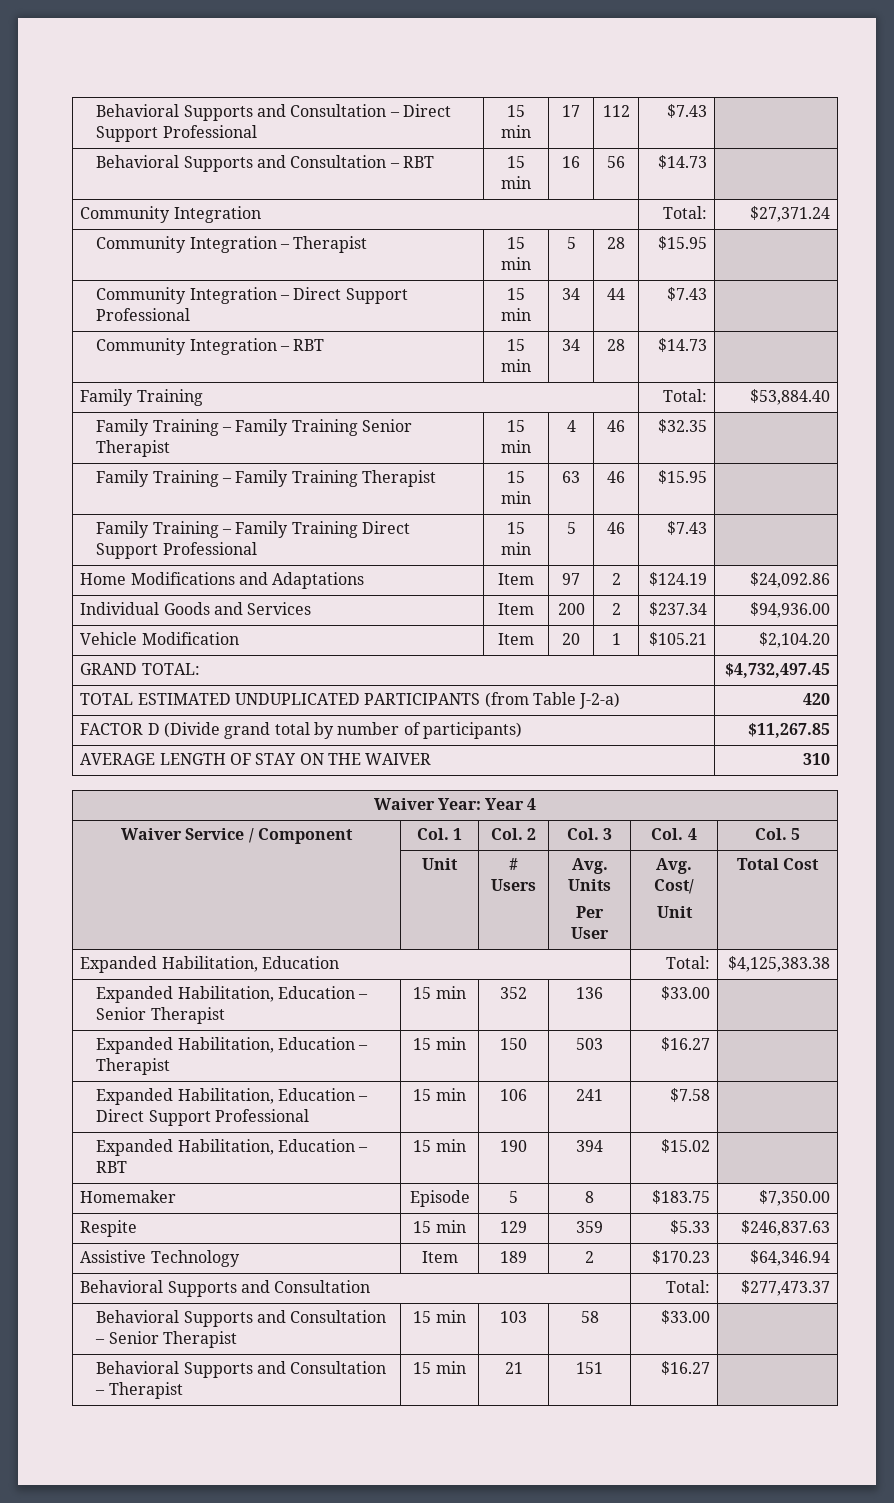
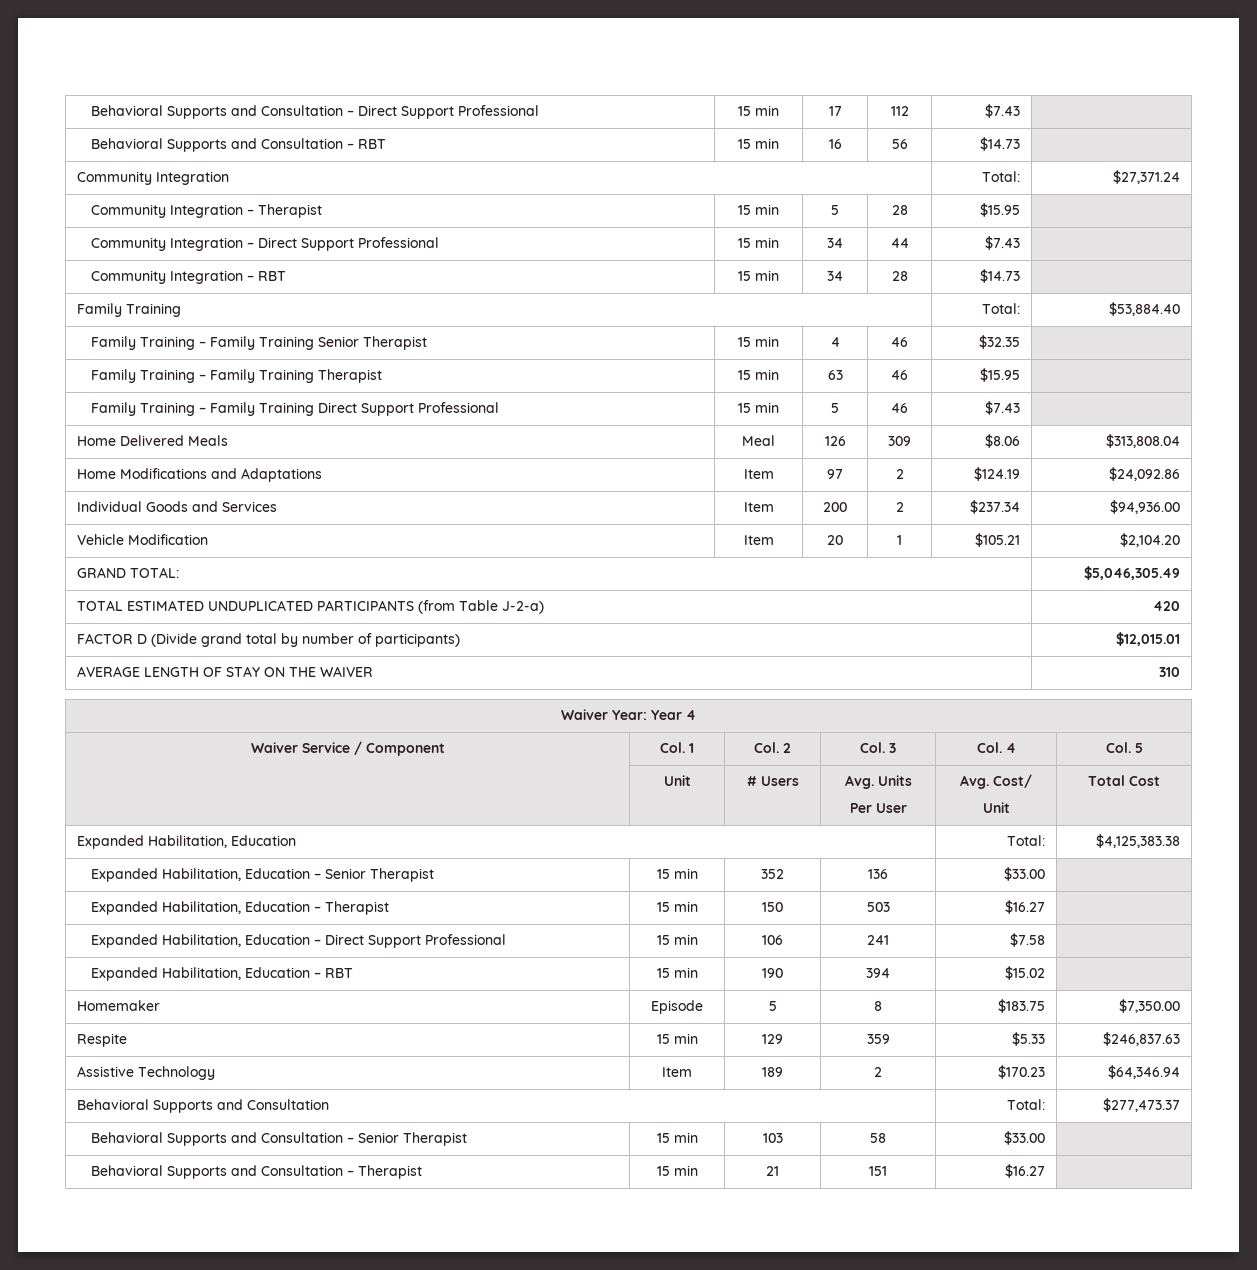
(707, 528) none -> [77,435,229,446] [742,435,775,446] [824,436,846,446] [888,436,911,446] [984,434,1020,448] [1105,434,1180,448] // Home Delivered Meals | Meal | 126 | 309 | $8.06 | $313,808.04
[724,663,830,678] $4,732,497.45 -> [1083,566,1180,580] $5,046,305.49
[747,723,830,738] $11,267.85 -> [1115,632,1180,646] $12,015.01

